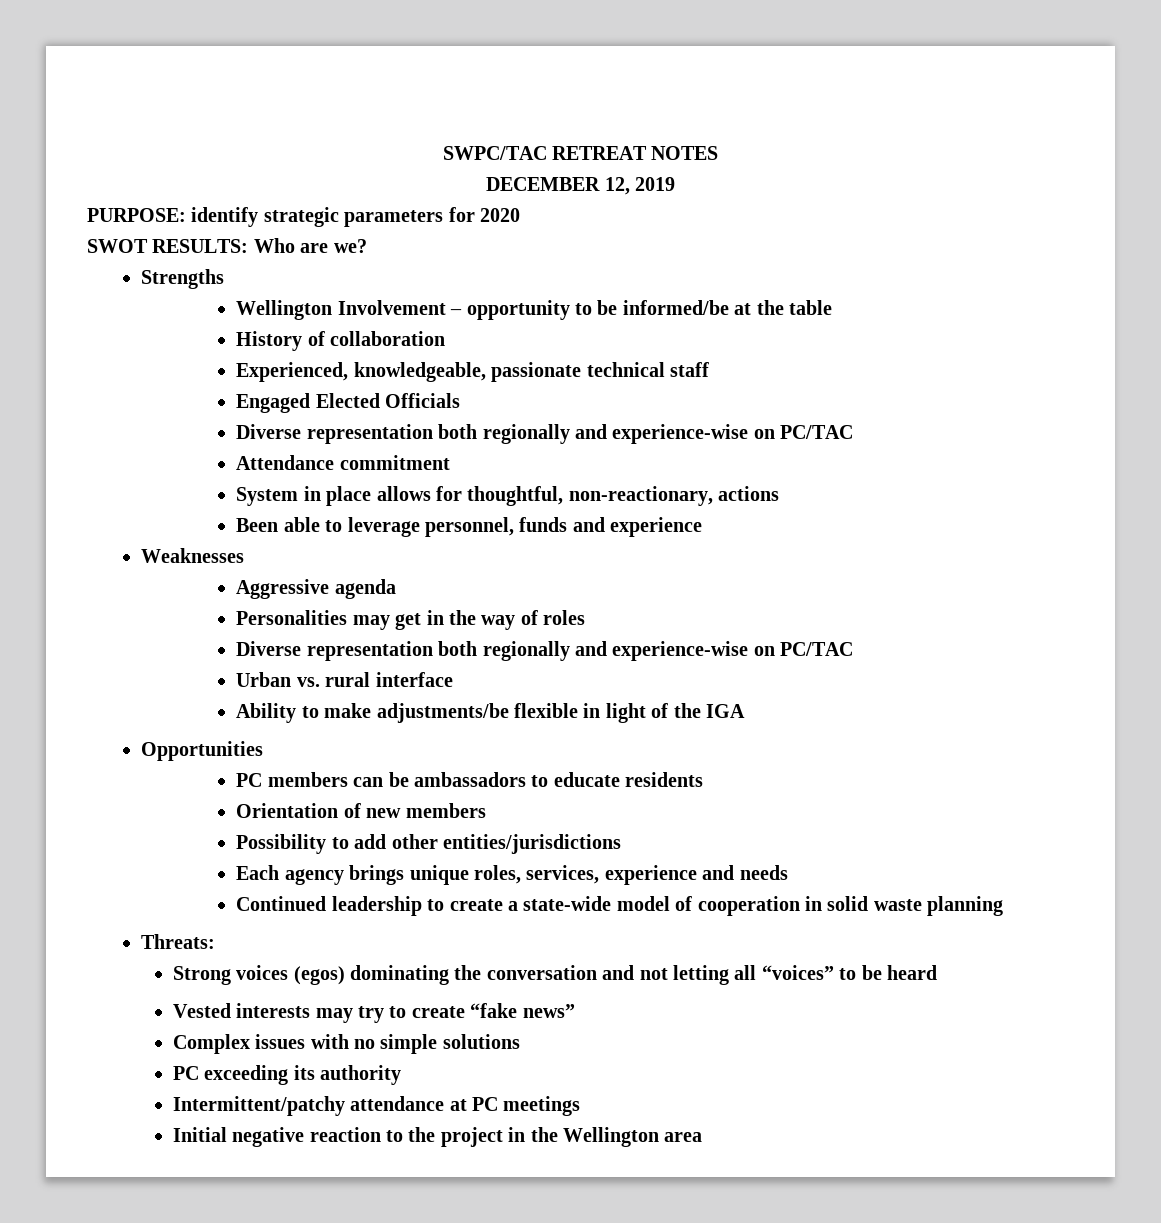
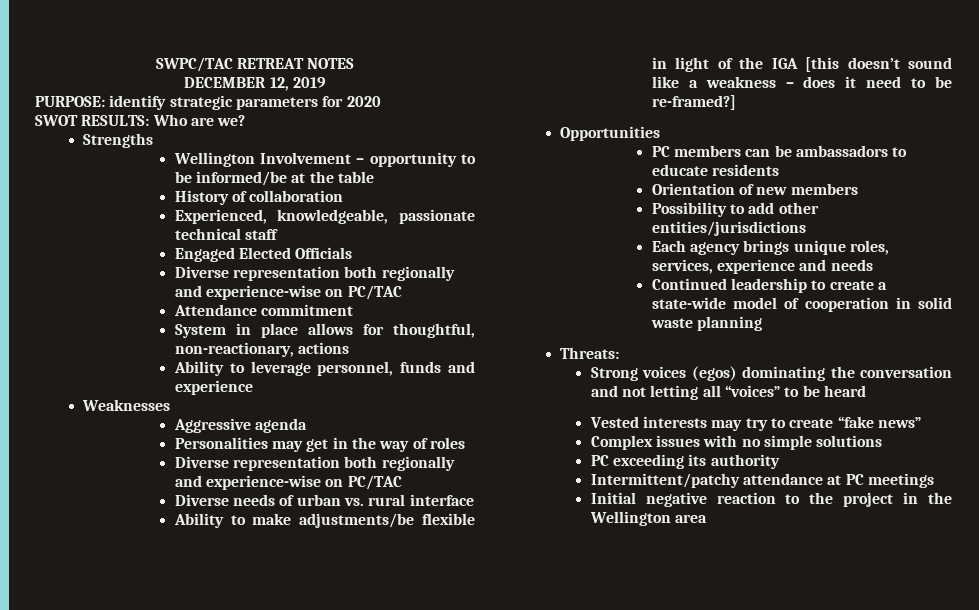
[236,517,320,532] Been able -> [173,361,224,376] Ability
[236,672,292,687] Urban -> [174,494,341,506] Diverse needs of urban
(746, 711) none -> [805,57,952,72] [651,76,952,88] [651,95,736,110] [this doesn’t sound like a weakness – does it need to be re-framed?]

